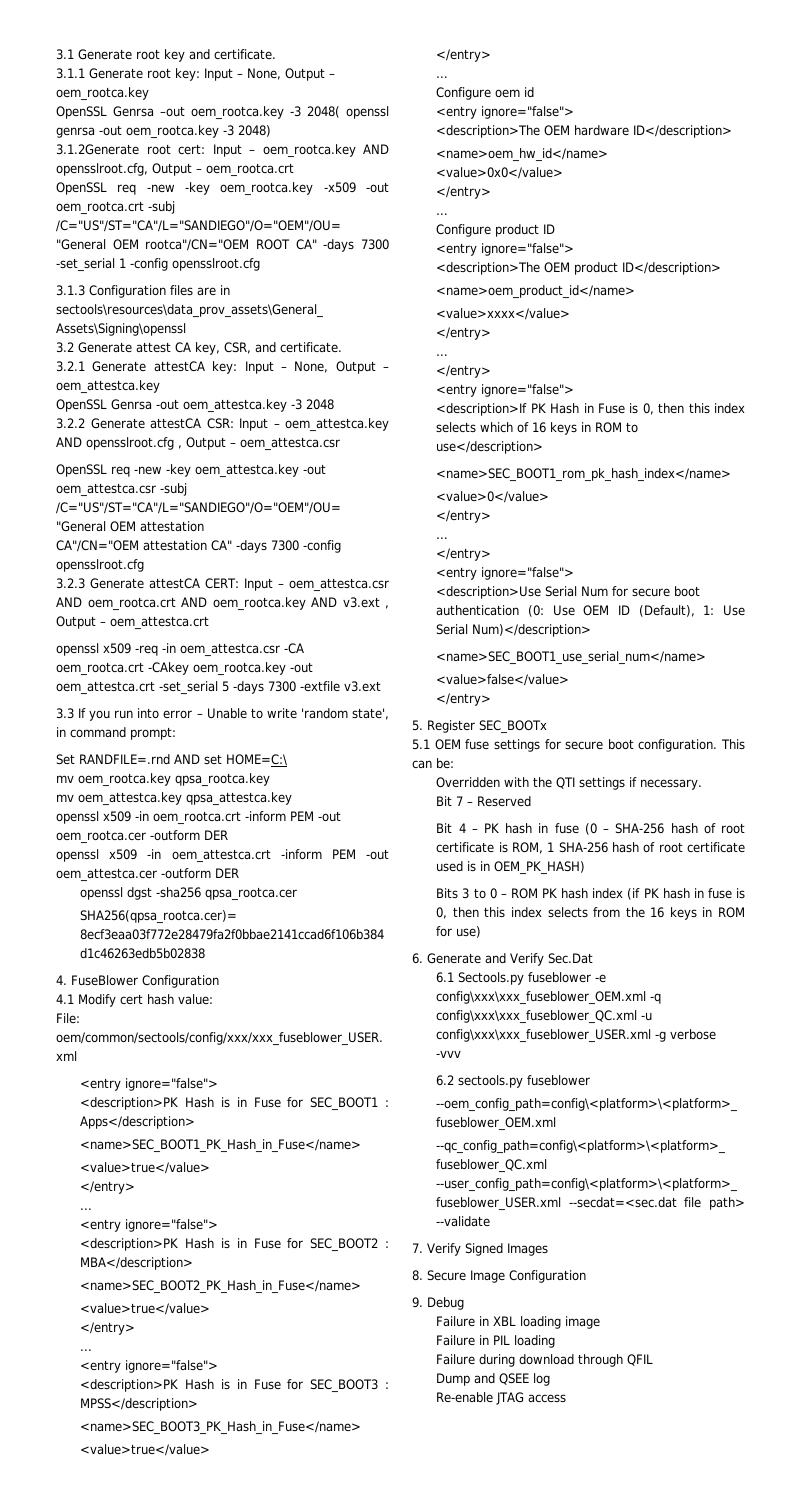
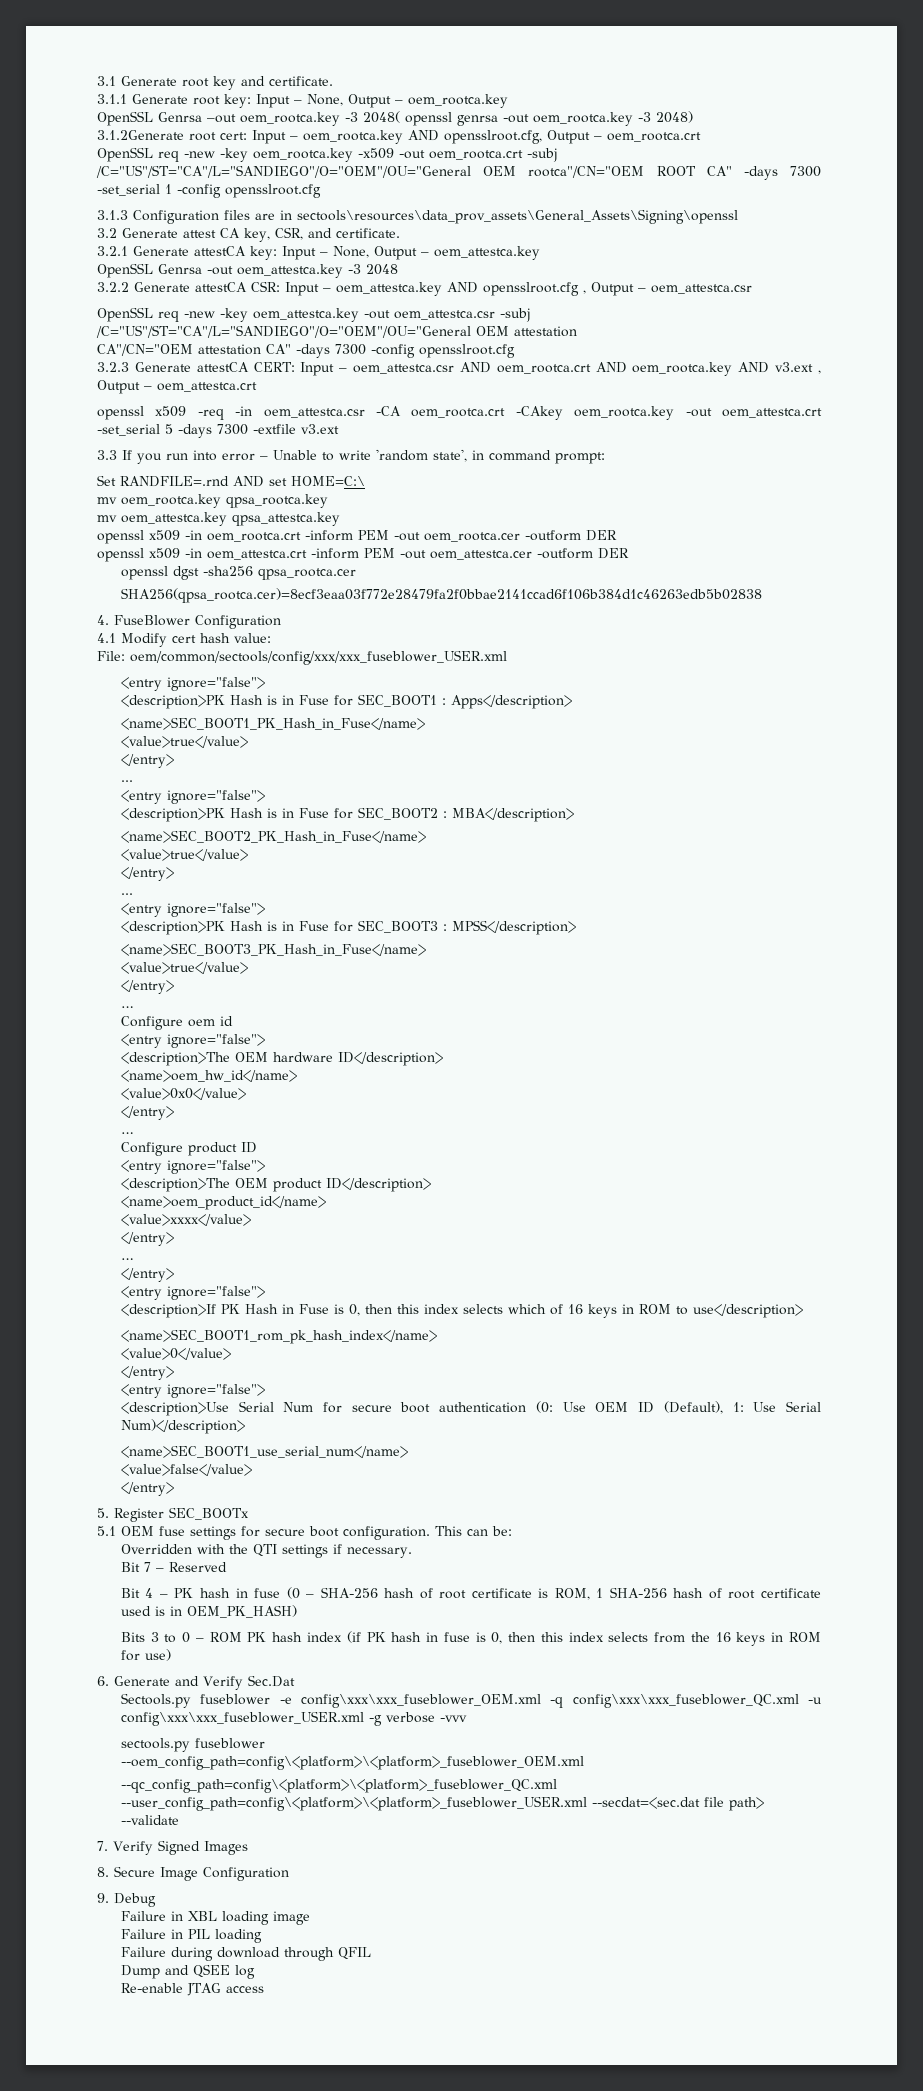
[436,537,449,539] [436,548,492,561] // … // </entry> -> (174, 1373) none
[436,972,455,983] 6.1 -> (295, 1681) none
[436,1075,455,1086] 6.2 -> (467, 1718) none

